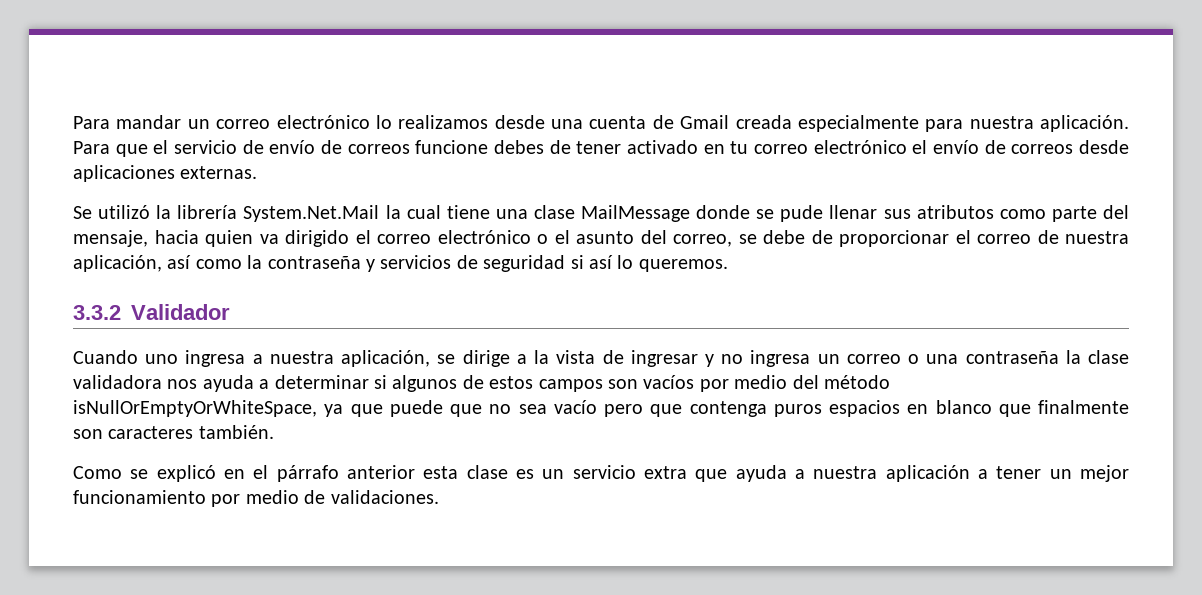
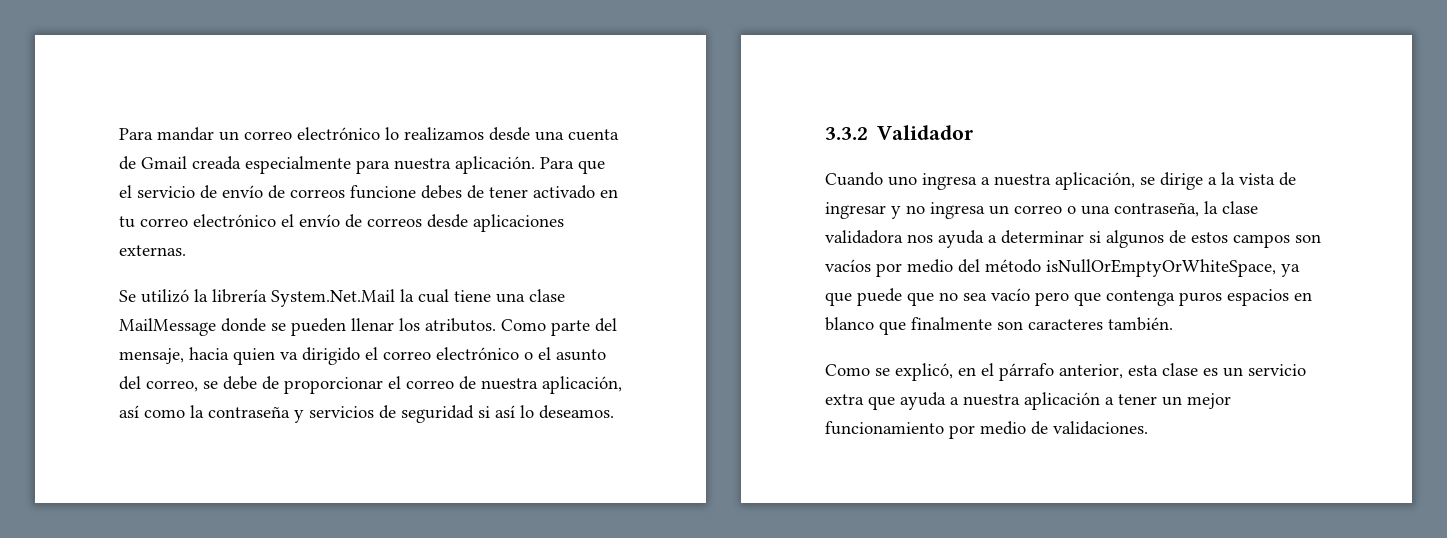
[780,205,1046,222] pude llenar sus atributos como -> [291,318,546,336] pueden llenar los atributos. Como
[638,259,728,272] queremos. -> [539,405,614,419] deseamos.
[965,351,1059,364] contraseña -> [1114,202,1199,217] contraseña,
[156,465,216,482] explicó -> [895,363,953,381] explicó,
[347,465,416,479] anterior -> [1059,364,1123,379] anterior,

